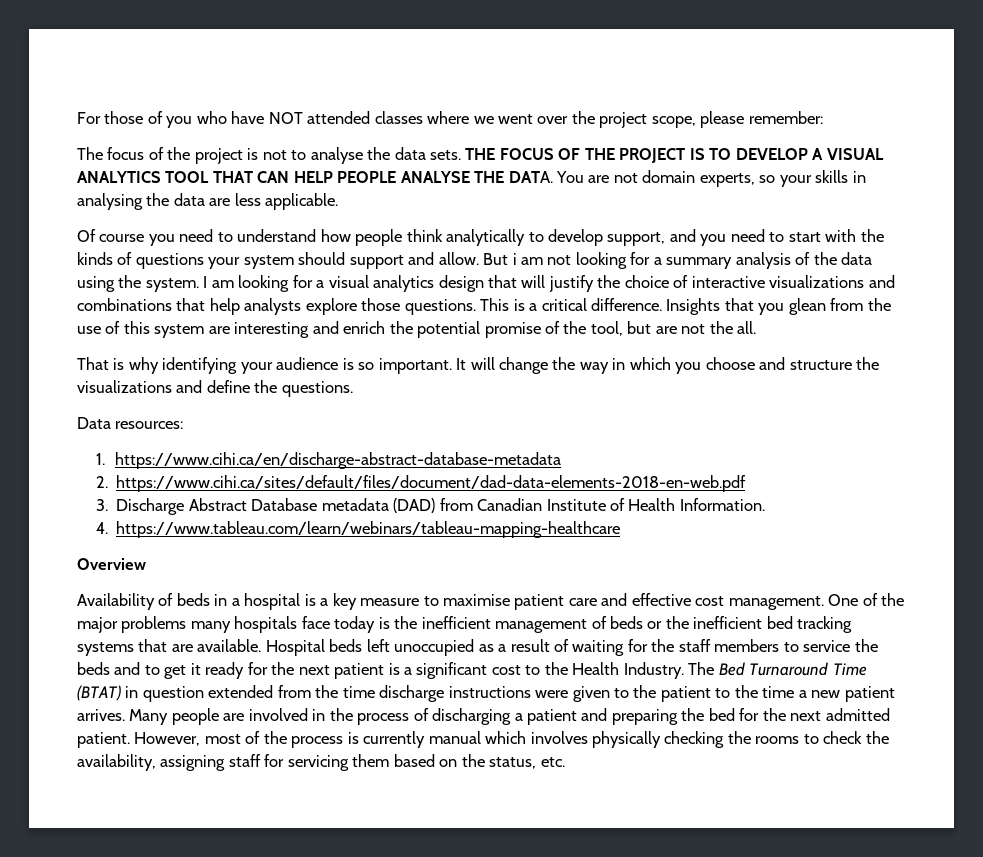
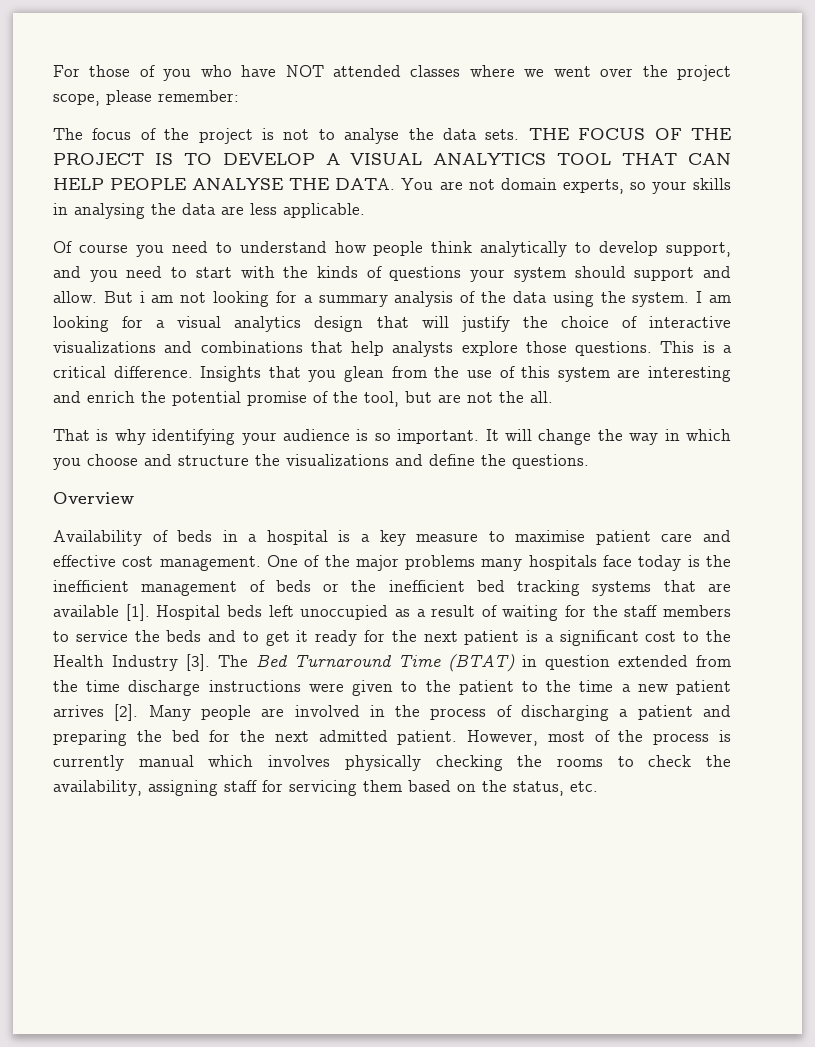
[77,417,184,429] [96,452,562,469] [96,475,747,492] [96,498,765,515] [96,521,621,538] // Data resources: // 1. https://www.cihi.ca/en/discharge-abstract-database-metadata // 2. https://www.cihi.ca/sites/default/files/document/dad-data-elements-2018-en-web.pdf // 3. Discharge Abstract Database metadata (DAD) from Canadian Institute of Health Information. // 4. https://www.tableau.com/learn/webinars/tableau-mapping-healthcare -> (589, 461) none
[197,639,262,652] available. -> [53,604,150,621] available [1].
[623,662,684,679] Industry. -> [112,654,210,671] Industry [3].
[77,709,125,721] arrives. -> [53,704,139,721] arrives [2].

